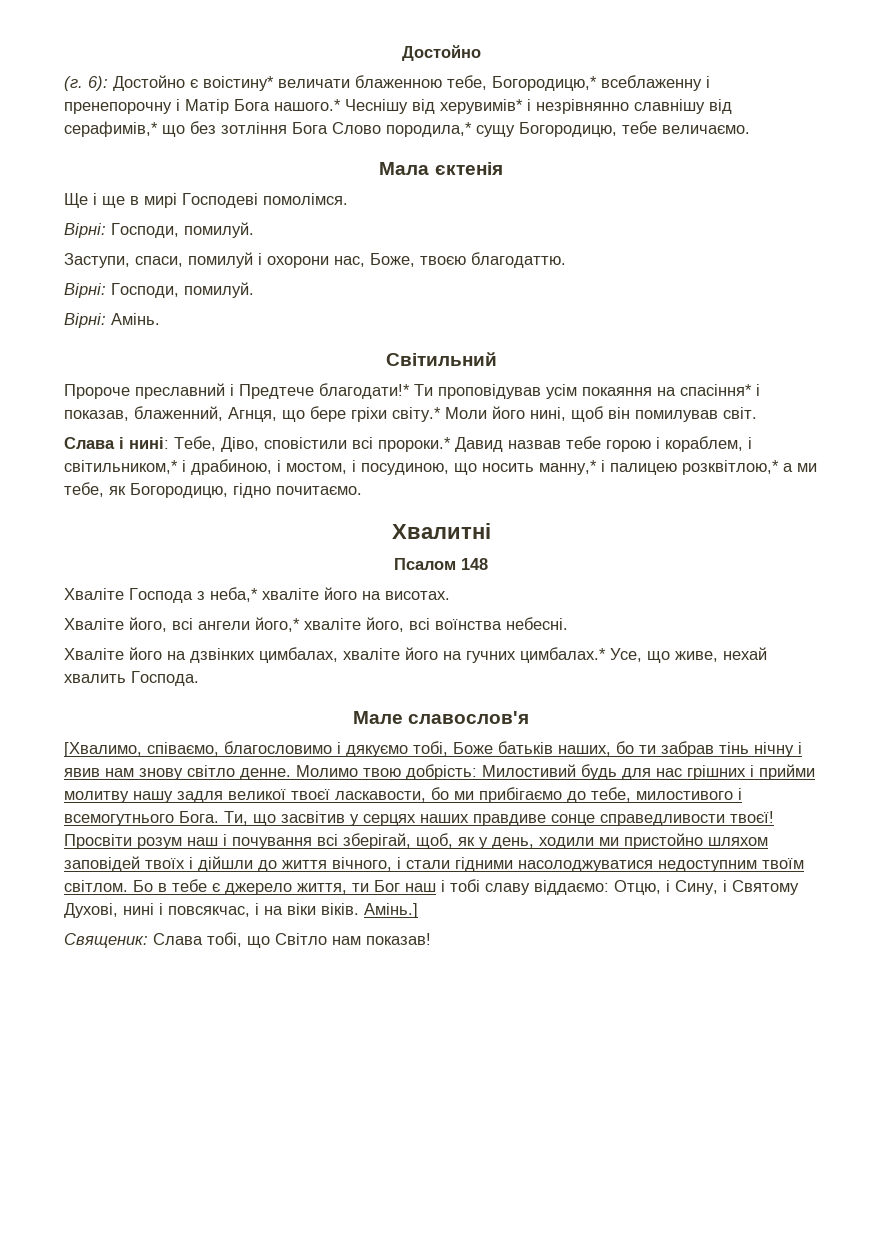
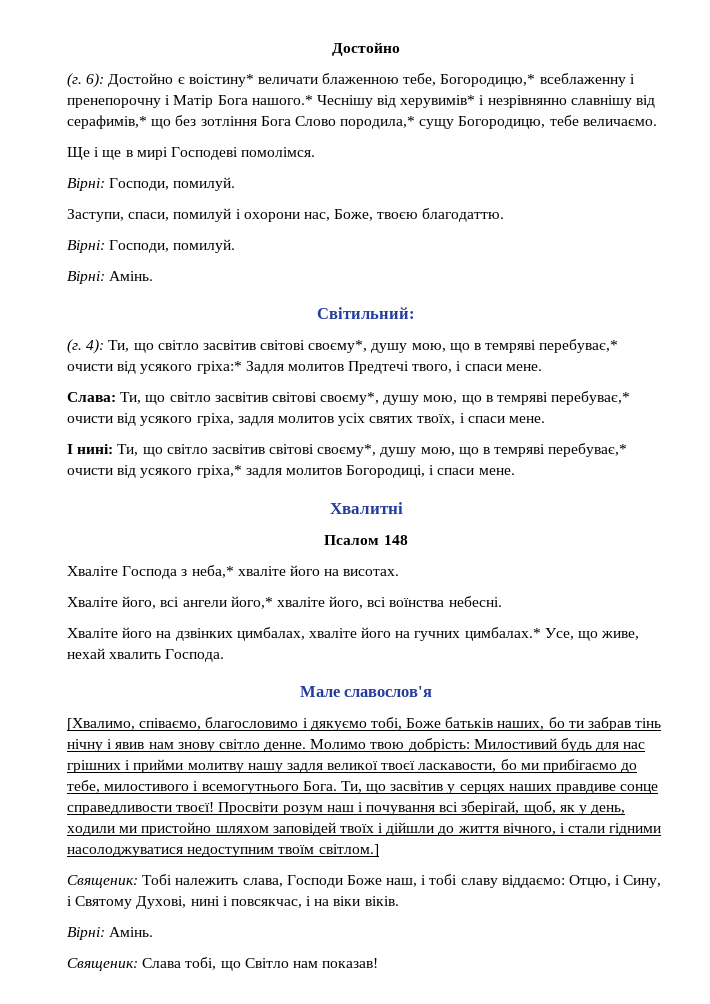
[379,162,503,175] // Мала єктенія -> (657, 122) none
[385,352,497,366] [64,383,760,399] [64,406,757,422] [64,436,752,452] [64,459,817,475] [64,482,362,498] Світильний // Пророче преславний і Предтече благодати!* Ти проповідував усім покаяння на спасіння* і показав, блаженний, Агнця, що бере гріхи світу.* Моли його нині, щоб він помилував світ. // Слава і нині: Тебе, Діво, сповістили всі пророки.* Давид назвав тебе горою і кораблем, і світильником,* і драбиною, і мостом, і посудиною, що носить манну,* і палицею розквітлою,* а ми тебе, як Богородицю, гідно почитаємо. -> [317,307,415,319] [67,339,619,354] [67,361,542,374] [67,391,631,405] [67,413,546,426] [67,443,628,457] [67,465,515,478] Світильний: // (г. 4): Ти, що світло засвітив світові своєму*, душу мою, що в темряві перебуває,* очисти від усякого гріха:* Задля молитов Предтечі твого, і спаси мене. // Слава: Ти, що світло засвітив світові своєму*, душу мою, що в темряві перебуває,* очисти від усякого гріха, задля молитов усіх святих твоїх, і спаси мене. // І нині: Ти, що світло засвітив світові своєму*, душу мою, що в темряві перебуває,* очисти від усякого гріха,* задля молитов Богородиці, і спаси мене.
[64,879,436,895] світлом. Бо в тебе є джерело життя, ти Бог наш -> [318,844,379,857] [67,874,418,888] світлом.] // Священик: Тобі належить слава, Господи Боже наш,
[364,903,418,918] Амінь.] -> [67,927,154,940] // Вірні: Амінь.

